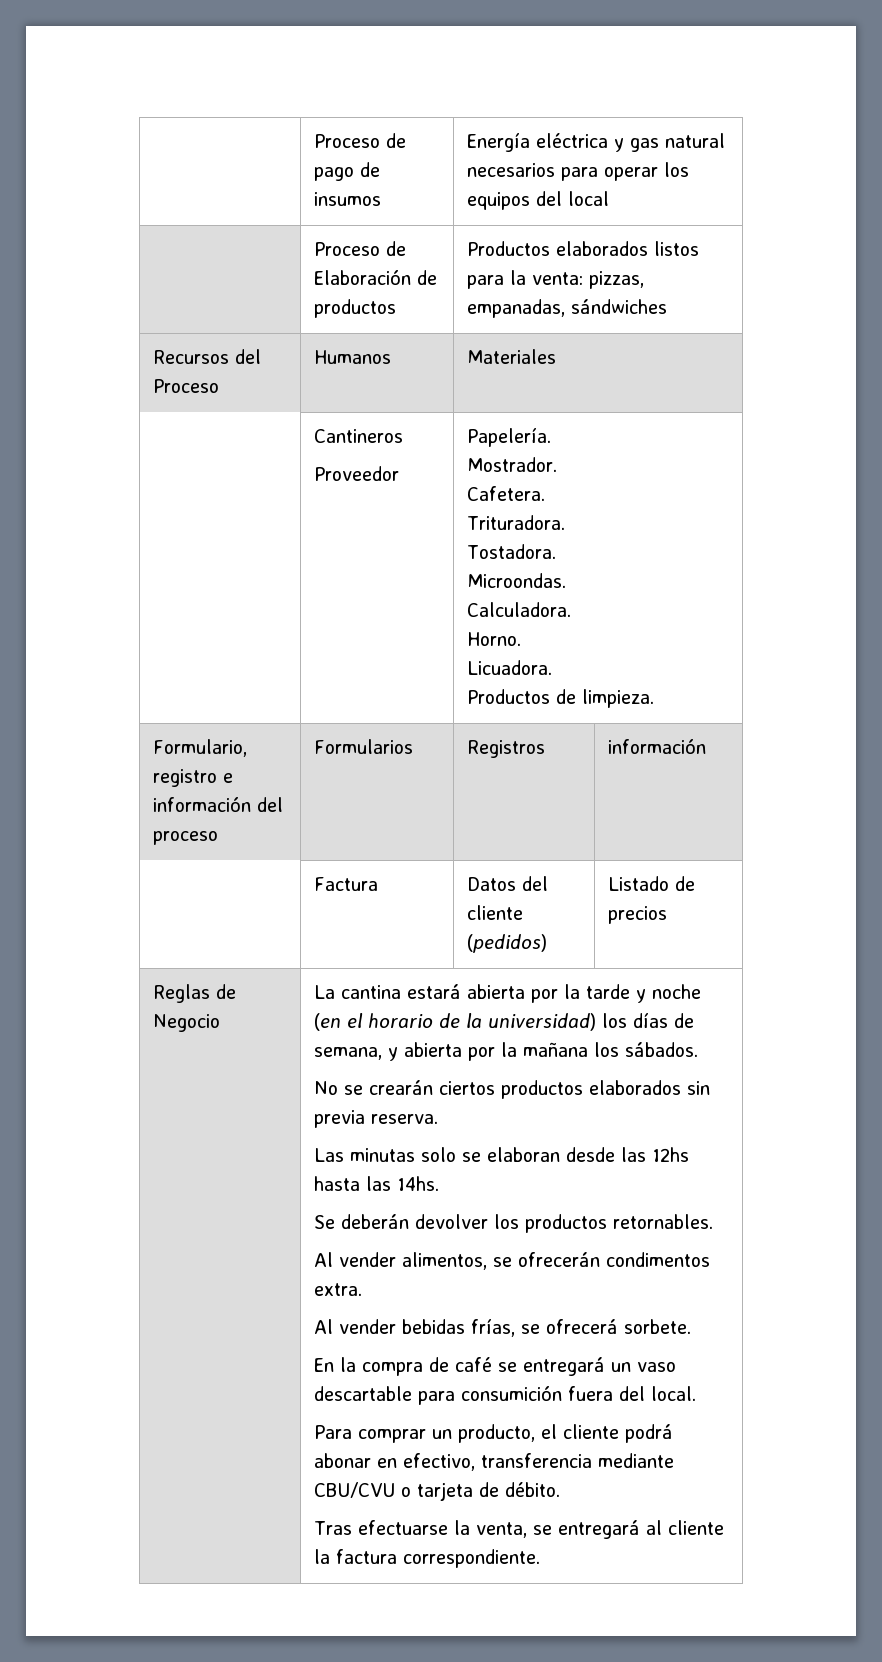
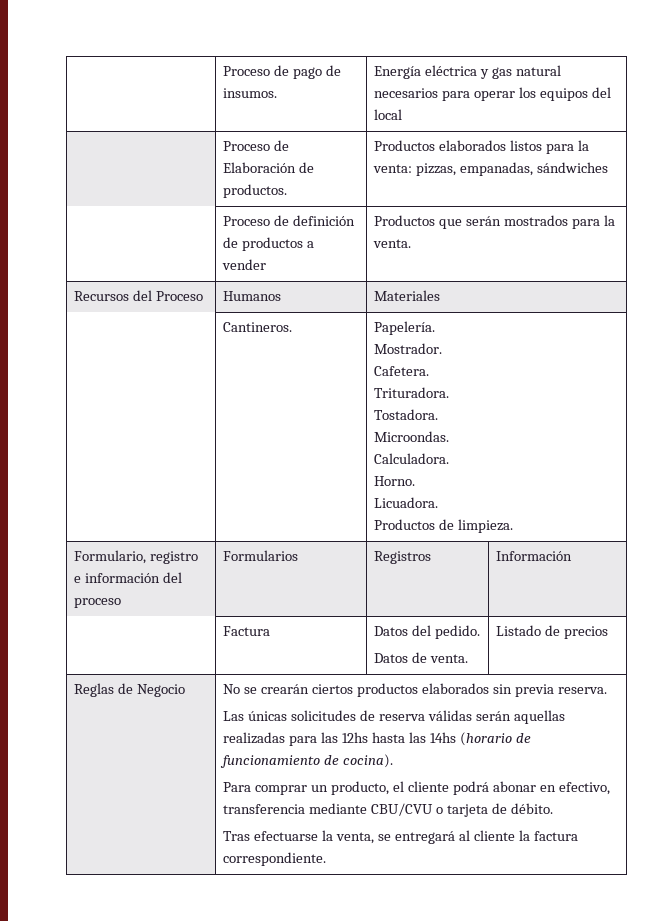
[313,192,381,206] insumos -> [223,88,278,98] insumos.
[313,299,396,318] productos -> [223,184,288,198] productos.
(667, 306) none -> [223,215,356,226] [223,237,315,251] [222,259,267,270] [374,215,616,229] [373,239,412,248] // | Proceso de definición de productos a vender | Productos que serán mostrados para la venta.
[313,429,403,443] [313,466,399,481] Cantineros // Proveedor -> [223,322,293,332] Cantineros.
[607,739,706,754] información -> [496,551,573,561] Información
[466,905,523,920] [466,934,547,953] cliente (pedidos) -> [435,625,481,639] [374,652,469,663] pedido. // Datos de venta.
[313,984,701,1003] [313,1013,694,1031] [313,1042,698,1061] La cantina estará abierta por la tarde y noche (en el horario de la universidad) los días de semana, y abierta por la mañana los sábados. // -> (186, 690) none
[349,1147,689,1162] [313,1176,439,1191] [313,1214,713,1233] [313,1252,710,1270] [313,1283,362,1296] [313,1319,691,1337] [313,1357,676,1376] [313,1386,696,1405] minutas solo se elaboran desde las 12hs hasta las 14hs. // Se deberán devolver los productos retornables. // Al vender alimentos, se ofrecerán condimentos extra. // Al vender bebidas frías, se ofrecerá sorbete. // En la compra de café se entregará un vaso descartable para consumición fuera del local. -> [248,710,565,724] [223,732,531,746] [220,754,394,768] únicas solicitudes de reserva válidas serán aquellas realizadas para las 12hs hasta las 14hs (horario de funcionamiento de cocina).

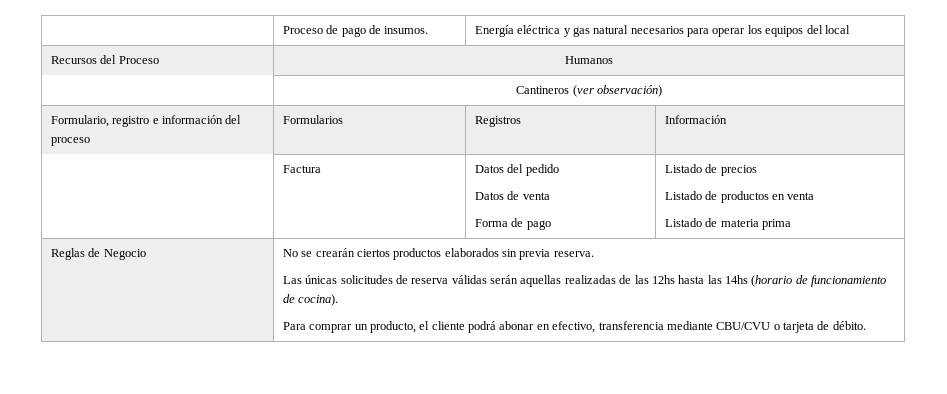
[223,140,290,151] [223,162,315,173] [223,184,288,198] [374,140,590,154] [373,162,609,176] [223,215,356,226] [223,237,315,251] [222,259,267,270] [374,215,616,229] [373,239,412,248] [74,290,204,301] [223,291,282,301] [374,290,441,301] [223,322,293,332] [374,321,436,335] [374,343,443,354] [374,366,430,376] [374,387,450,398] [374,409,439,420] [374,431,450,442] [374,453,450,464] [374,476,416,486] [374,497,439,508] [374,519,514,533] | Proceso de Elaboración de productos. | Productos elaborados listos para la venta: pizzas, empanadas, sándwiches // | Proceso de definición de productos a vender | Productos que serán mostrados para la venta. // Recursos del Proceso | Humanos | Materiales // | Cantineros. | Papelería. // Mostrador. // Cafetera. // Trituradora. // Tostadora. // Microondas. // Calculadora. // Horno. // Licuadora. // Productos de limpieza. -> [50,55,159,64] [565,56,614,64] [516,85,662,97] Recursos del Proceso | Humanos // | Cantineros (ver observación)
[435,625,481,639] pedido. -> [525,164,559,176] pedido
[430,654,469,663] venta. -> [522,192,550,200] [474,218,551,230] venta // Forma de pago
(609, 632) none -> [664,191,815,203] [664,218,791,230] // Listado de productos en venta // Listado de materia prima
[289,736,318,746] para -> [619,275,632,284] de
[223,830,578,844] [223,852,327,866] // Tras efectuarse la venta, se entregará al cliente la factura correspondiente. -> (866, 325) none

